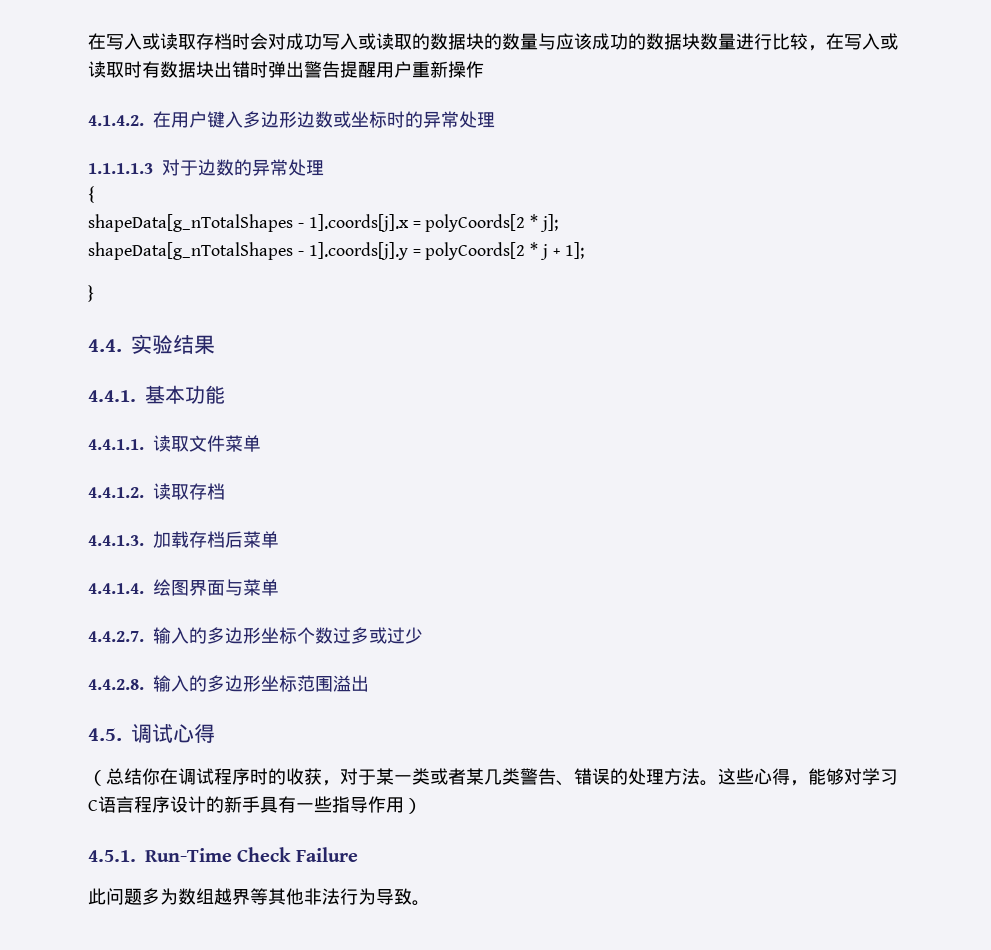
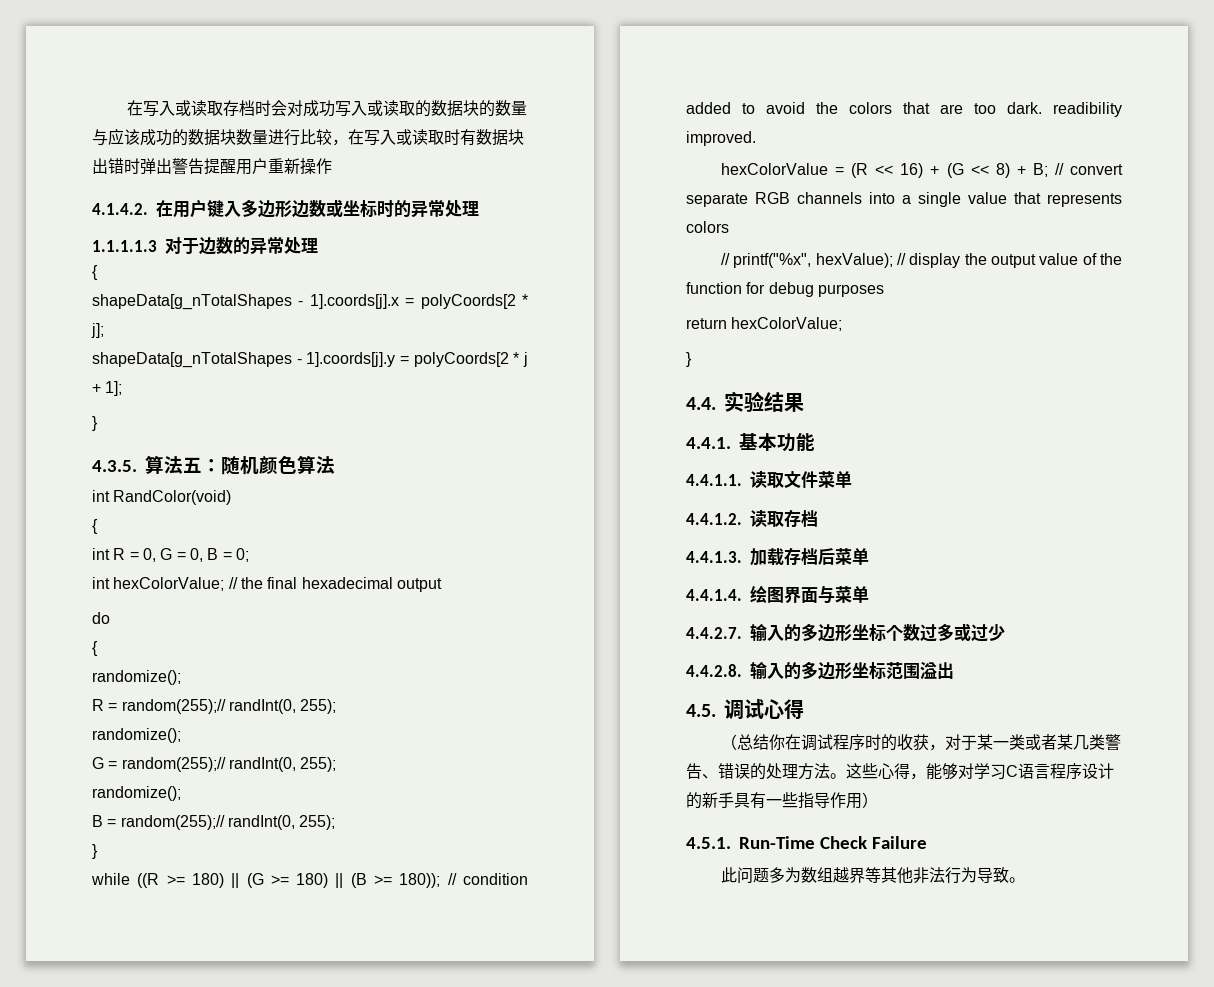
(94, 293) none -> [92,455,335,475] [92,490,232,505] [92,519,98,534] [92,548,249,562] [92,577,442,592] [92,612,110,624] [92,641,98,656] [92,670,181,685] [92,699,337,714] [92,728,181,743] [92,757,337,772] [92,786,181,801] [92,815,336,830] [92,844,98,859] [91,873,529,888] [686,102,1122,117] [686,131,756,146] [721,163,1123,178] [686,192,1122,207] [686,221,729,233] [721,253,1122,268] [686,282,884,297] [686,317,843,331] [686,352,692,367] // 4.3.5.算法五：随机颜色算法 // int RandColor(void) // { // int R = 0, G = 0, B = 0; // int hexColorValue; // the final hexadecimal output // do // { // randomize(); // R = random(255);// randInt(0, 255); // randomize(); // G = random(255);// randInt(0, 255); // randomize(); // B = random(255);// randInt(0, 255); // } // while ((R >= 180) || (G >= 180) || (B >= 180)); // condition added to avoid the colors that are too dark. readibility improved. // hexColorValue = (R << 16) + (G << 8) + B; // convert separate RGB channels into a single value that represents colors // // printf("%x", hexValue); // display the output value of the function for debug purposes // return hexColorValue; // }

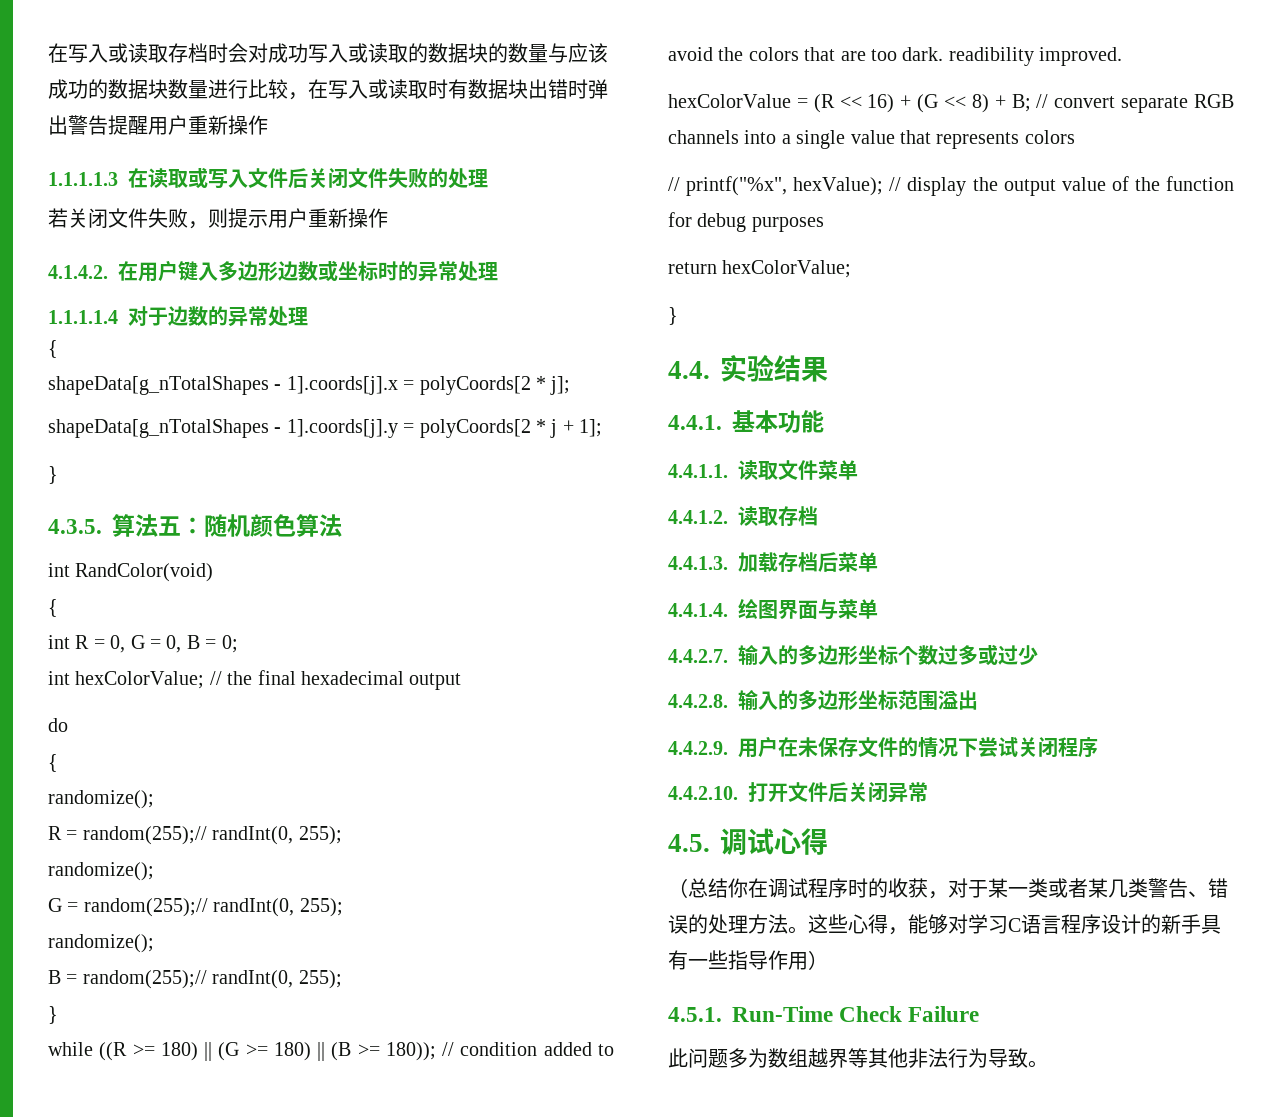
(332, 166) none -> [48,167,488,189] [48,208,388,229] // 1.1.1.1.3在读取或写入文件后关闭文件失败的处理 // 若关闭文件失败，则提示用户重新操作
[92,240,157,252] 1.1.1.1.3 -> [48,310,118,324] 1.1.1.1.4
(954, 670) none -> [668,736,1098,758] [668,782,928,803] // 4.4.2.9.用户在未保存文件的情况下尝试关闭程序 // 4.4.2.10.打开文件后关闭异常

